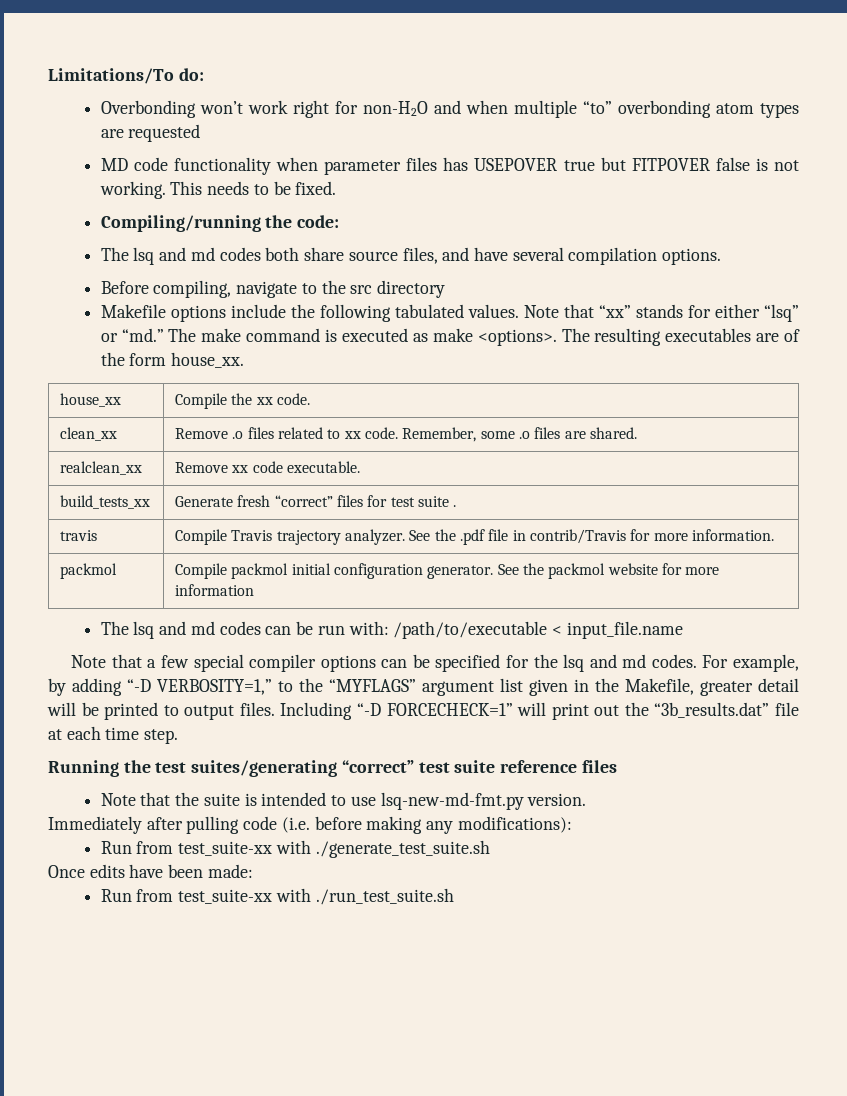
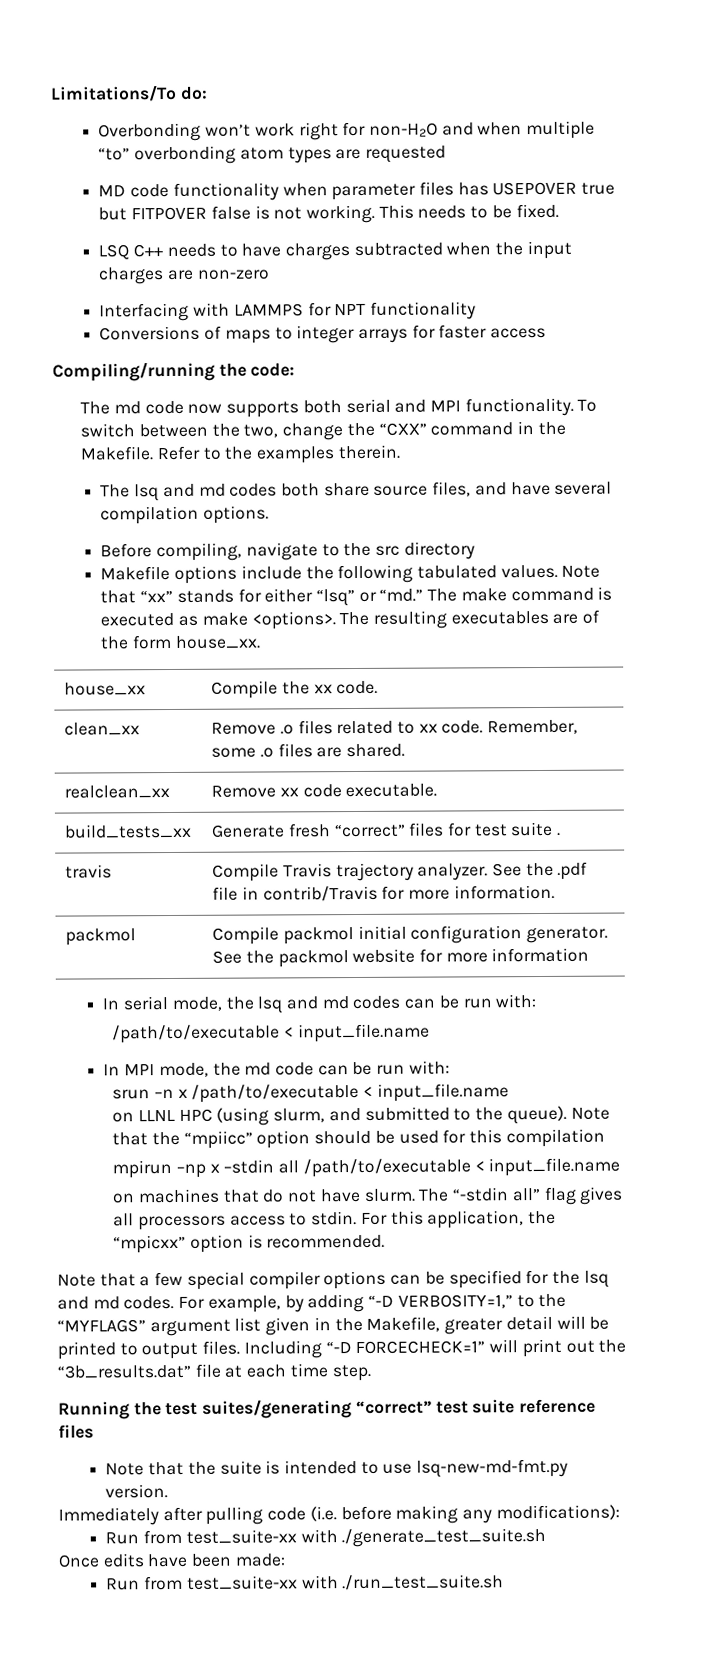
[100,215,340,232] Compiling/running the code: -> [98,240,572,261] [98,267,270,285] [99,301,477,322] [99,324,547,344] [52,361,296,382] [80,397,598,418] [80,421,566,441] [80,444,401,464] LSQ C++ needs to have charges subtracted when the input charges are non-zero // Interfacing with LAMMPS for NPT functionality // Conversions of maps to integer arrays for faster access // Compiling/running the code: // The md code now supports both serial and MPI functionality. To switch between the two, change the “CXX” command in the Makefile. Refer to the examples therein.
[100,621,129,635] The -> [102,996,254,1011] In serial mode, the
[393,621,683,639] /path/to/executable < input_file.name -> [112,1023,430,1044] [103,1060,450,1078] [112,1083,509,1103] [112,1105,610,1126] [112,1128,605,1149] [112,1157,621,1179] [112,1186,624,1205] [113,1210,557,1231] [113,1234,386,1254] // /path/to/executable < input_file.name // In MPI mode, the md code can be run with: // srun –n x /path/to/executable < input_file.name // on LLNL HPC (using slurm, and submitted to the queue). Note that the “mpiicc” option should be used for this compilation // mpirun –np x –stdin all /path/to/executable < input_file.name // on machines that do not have slurm. The “-stdin all” flag gives all processors access to stdin. For this application, the “mpicxx” option is recommended.

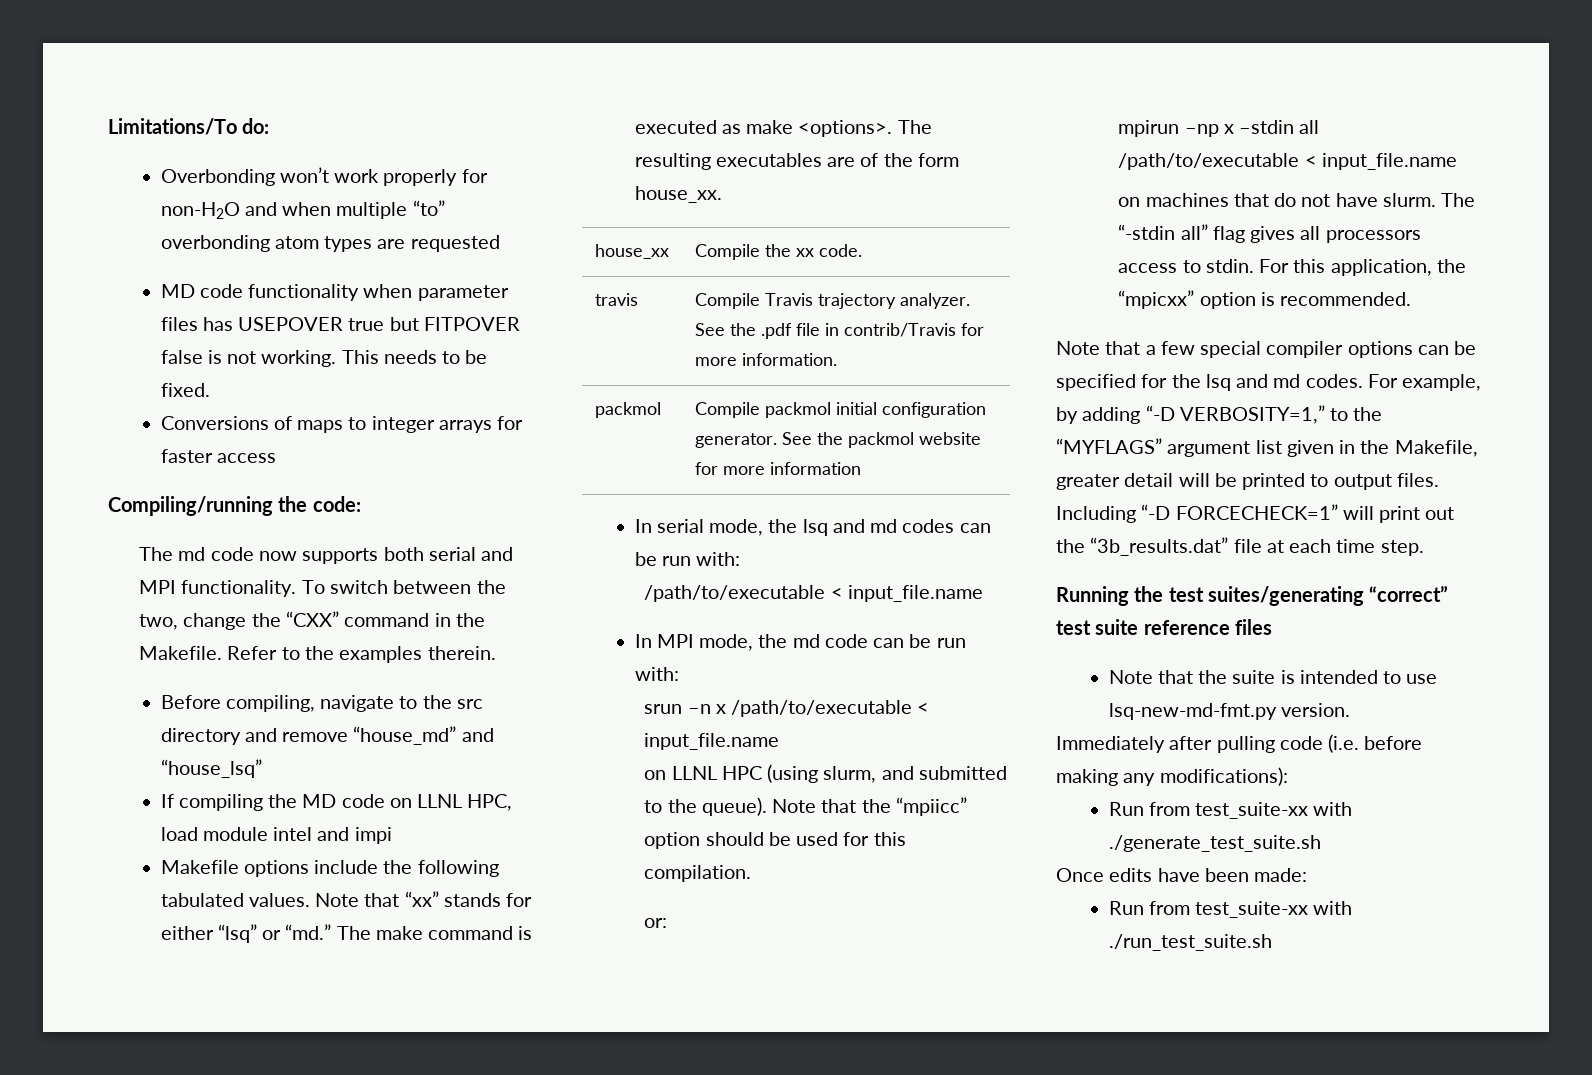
[298,122,339,141] right -> [383,169,458,186] properly
[98,240,572,261] [98,267,270,285] [99,301,477,322] // LSQ C++ needs to have charges subtracted when the input charges are non-zero // Interfacing with LAMMPS for NPT functionality -> (210, 390) none
[100,481,613,502] [100,505,270,525] // The lsq and md codes both share source files, and have several compilation options. -> (496, 653) none
(475, 550) none -> [244,726,494,745] [160,759,262,778] [160,794,513,811] [160,827,392,844] and remove “house_md” and “house_lsq” // If compiling the MD code on LLNL HPC, load module intel and impi
[64,722,141,736] [211,719,579,735] [211,743,406,758] [64,784,171,799] [211,783,438,798] [64,823,193,839] [211,821,562,838] // clean_xx | Remove .o files related to xx code. Remember, some .o files are shared. // realclean_xx | Remove xx code executable. // build_tests_xx | Generate fresh “correct” files for test suite . -> (862, 250) none
[505,1128,605,1148] compilation -> [644,865,752,882] [644,918,668,928] compilation. // or:

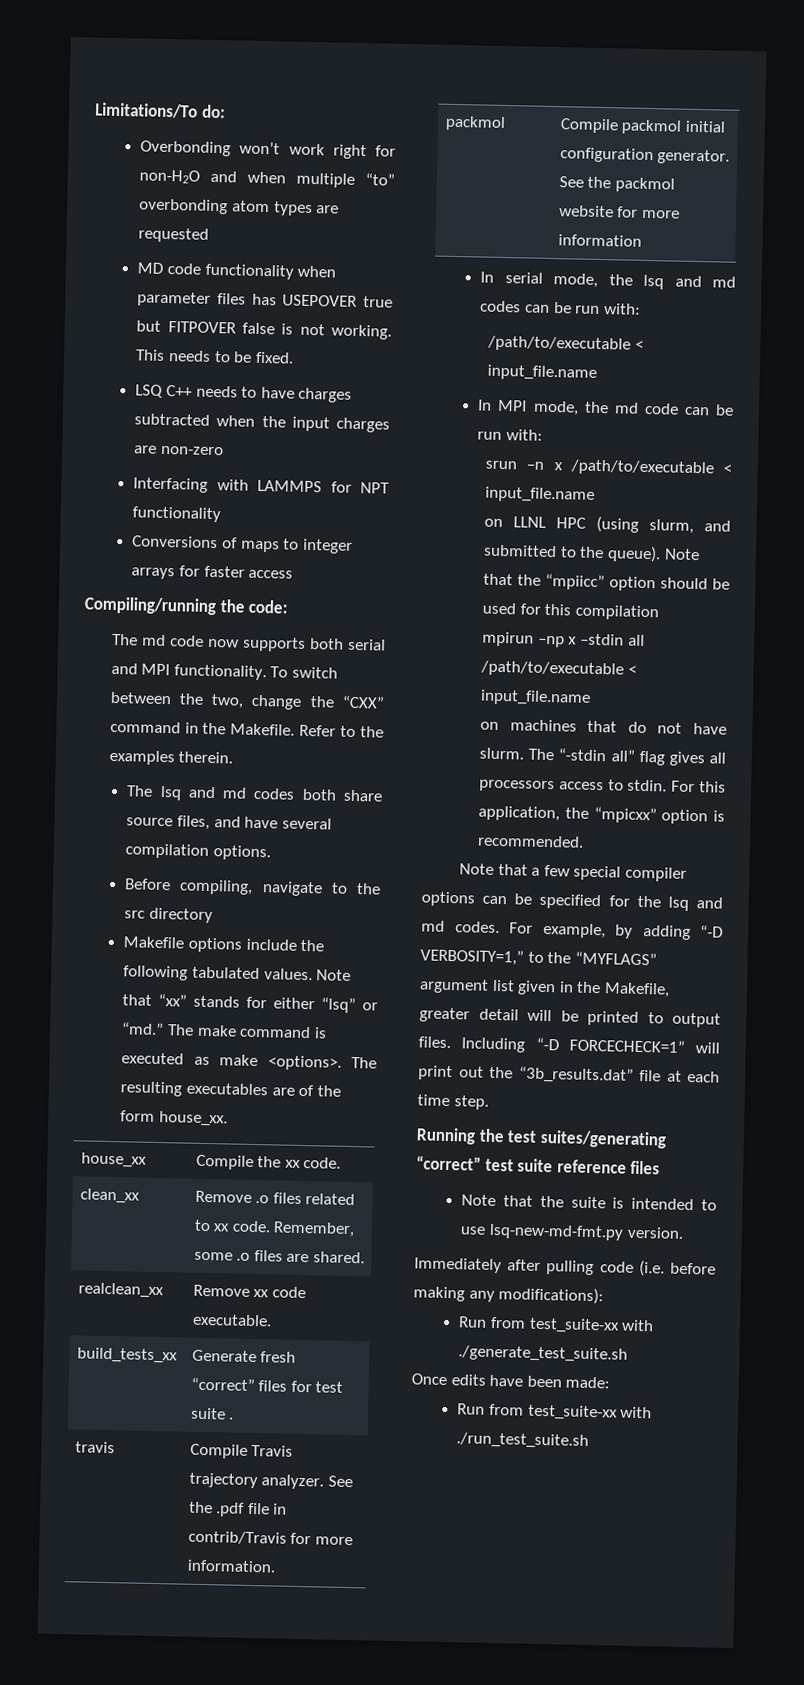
[383,169,458,186] properly -> [332,144,367,160] right
(210, 390) none -> [135,384,353,403] [134,413,390,433] [134,445,224,456] [133,477,390,494] [132,506,222,523] // LSQ C++ needs to have charges subtracted when the input charges are non-zero // Interfacing with LAMMPS for NPT functionality
(496, 653) none -> [126,785,383,802] [126,815,332,830] [125,843,271,861] // The lsq and md codes both share source files, and have several compilation options.
[244,726,494,745] [160,759,262,778] [160,794,513,811] [160,827,392,844] and remove “house_md” and “house_lsq” // If compiling the MD code on LLNL HPC, load module intel and impi -> (213, 915) none
(862, 250) none -> [79,1188,140,1204] [194,1190,356,1206] [193,1219,356,1238] [193,1250,365,1264] [77,1282,164,1299] [192,1284,306,1299] [191,1313,272,1327] [76,1347,178,1364] [191,1349,297,1363] [190,1377,344,1393] [189,1407,235,1420] // clean_xx | Remove .o files related to xx code. Remember, some .o files are shared. // realclean_xx | Remove xx code executable. // build_tests_xx | Generate fresh “correct” files for test suite .
[644,865,752,882] [644,918,668,928] compilation. // or: -> [574,604,659,621] compilation

